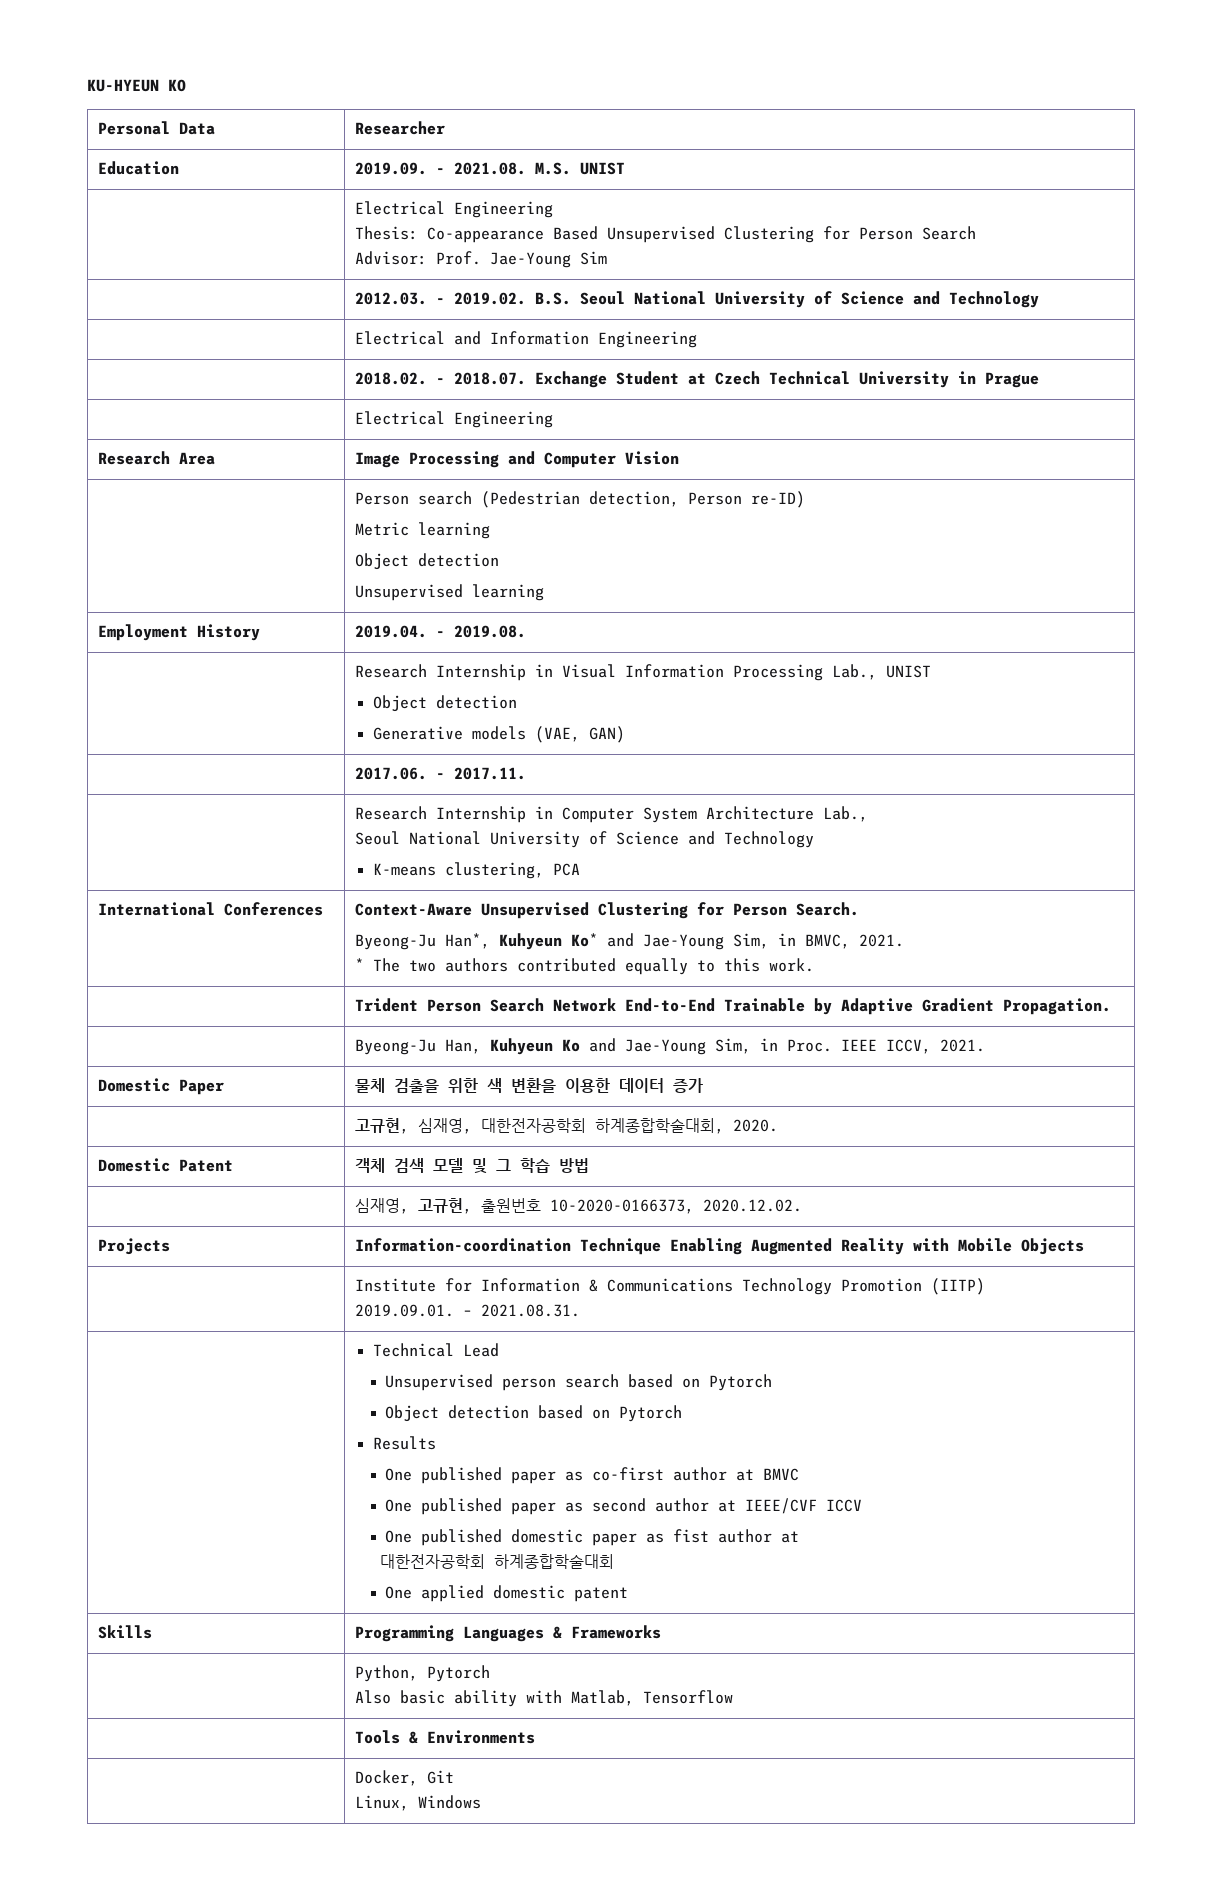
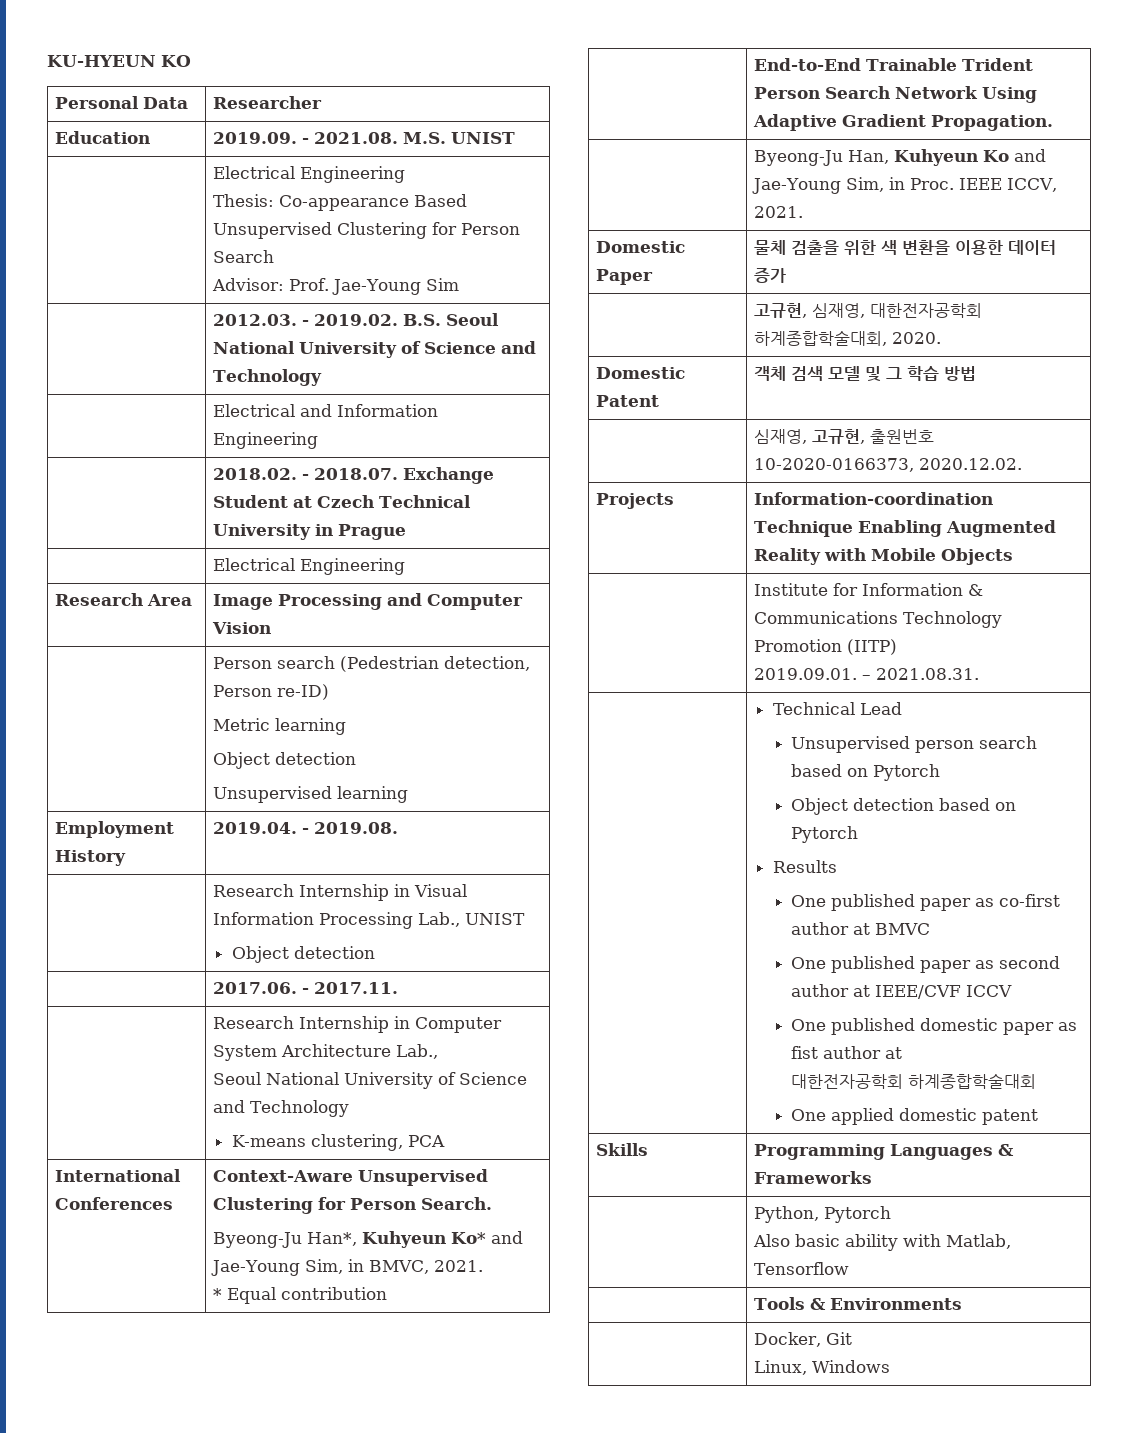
[372,726,625,743] // Generative models (VAE, GAN) -> (375, 952) none
[372,958,814,975] The two authors contributed equally to this work. // | -> [226,1287,387,1304] [753,58,957,71] Equal contribution // | End-to-End Trainable
[624,998,832,1015] End-to-End Trainable by -> [981,87,1037,103] Using

